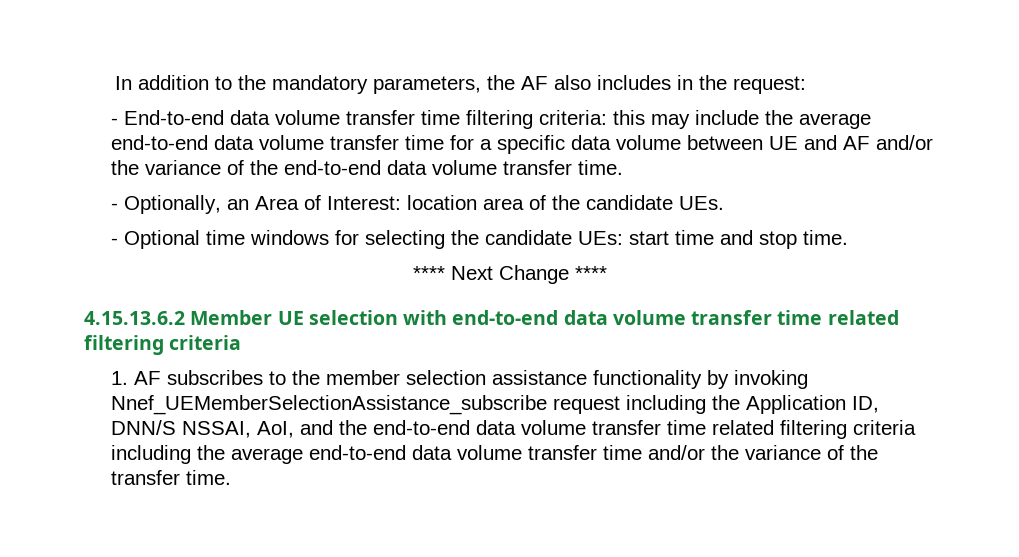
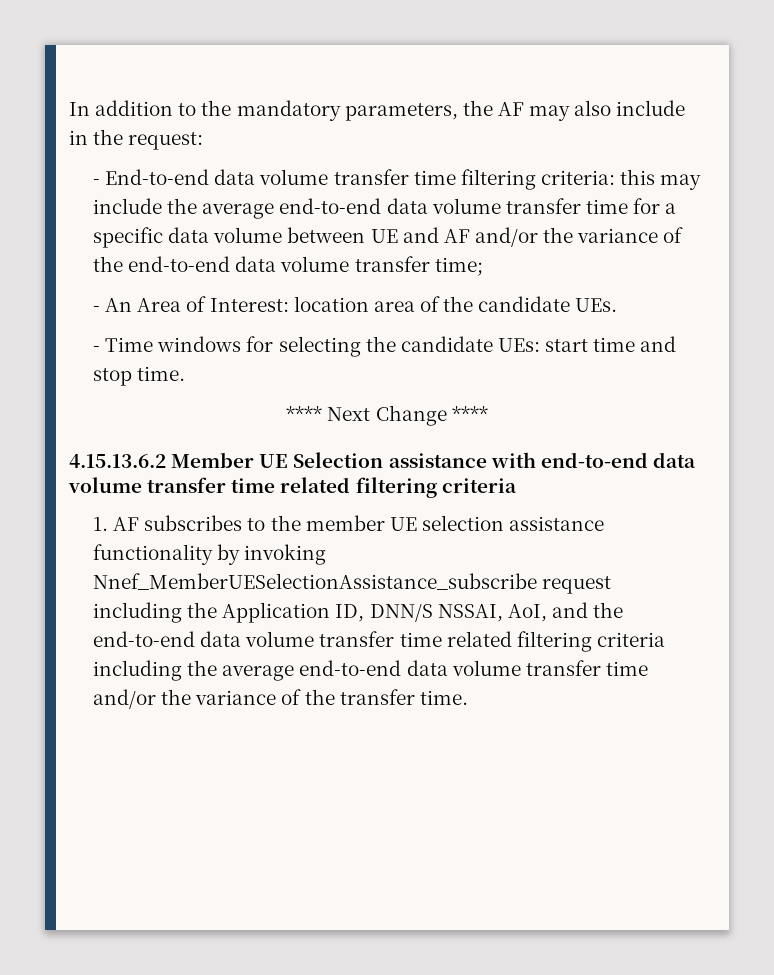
[554,75,672,90] also includes -> [529,100,686,121] may also include
[577,160,623,175] [110,195,249,214] time. // - Optionally, an -> [434,257,483,276] [92,298,133,312] time; // - An
[123,230,245,249] Optional time -> [105,337,154,352] Time
[308,310,398,325] selection -> [293,452,487,468] Selection assistance
(400, 377) none -> [389,517,417,531] UE
[110,395,547,415] Nnef_UEMemberSelectionAssistance_subscribe -> [92,573,537,590] Nnef_MemberUESelectionAssistance_subscribe

